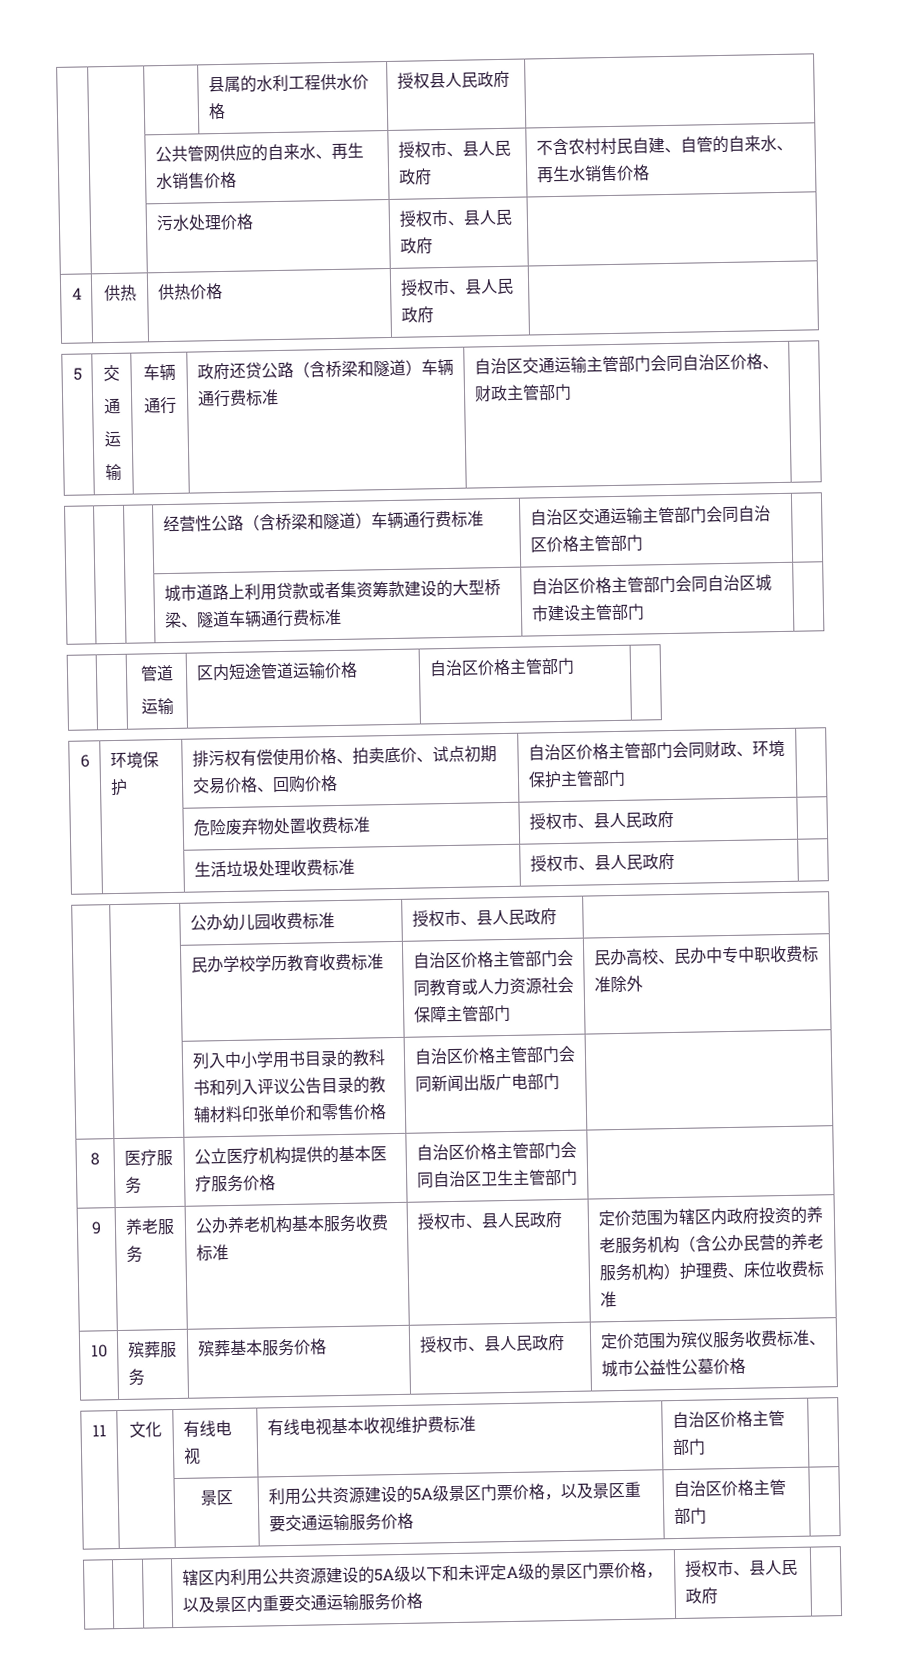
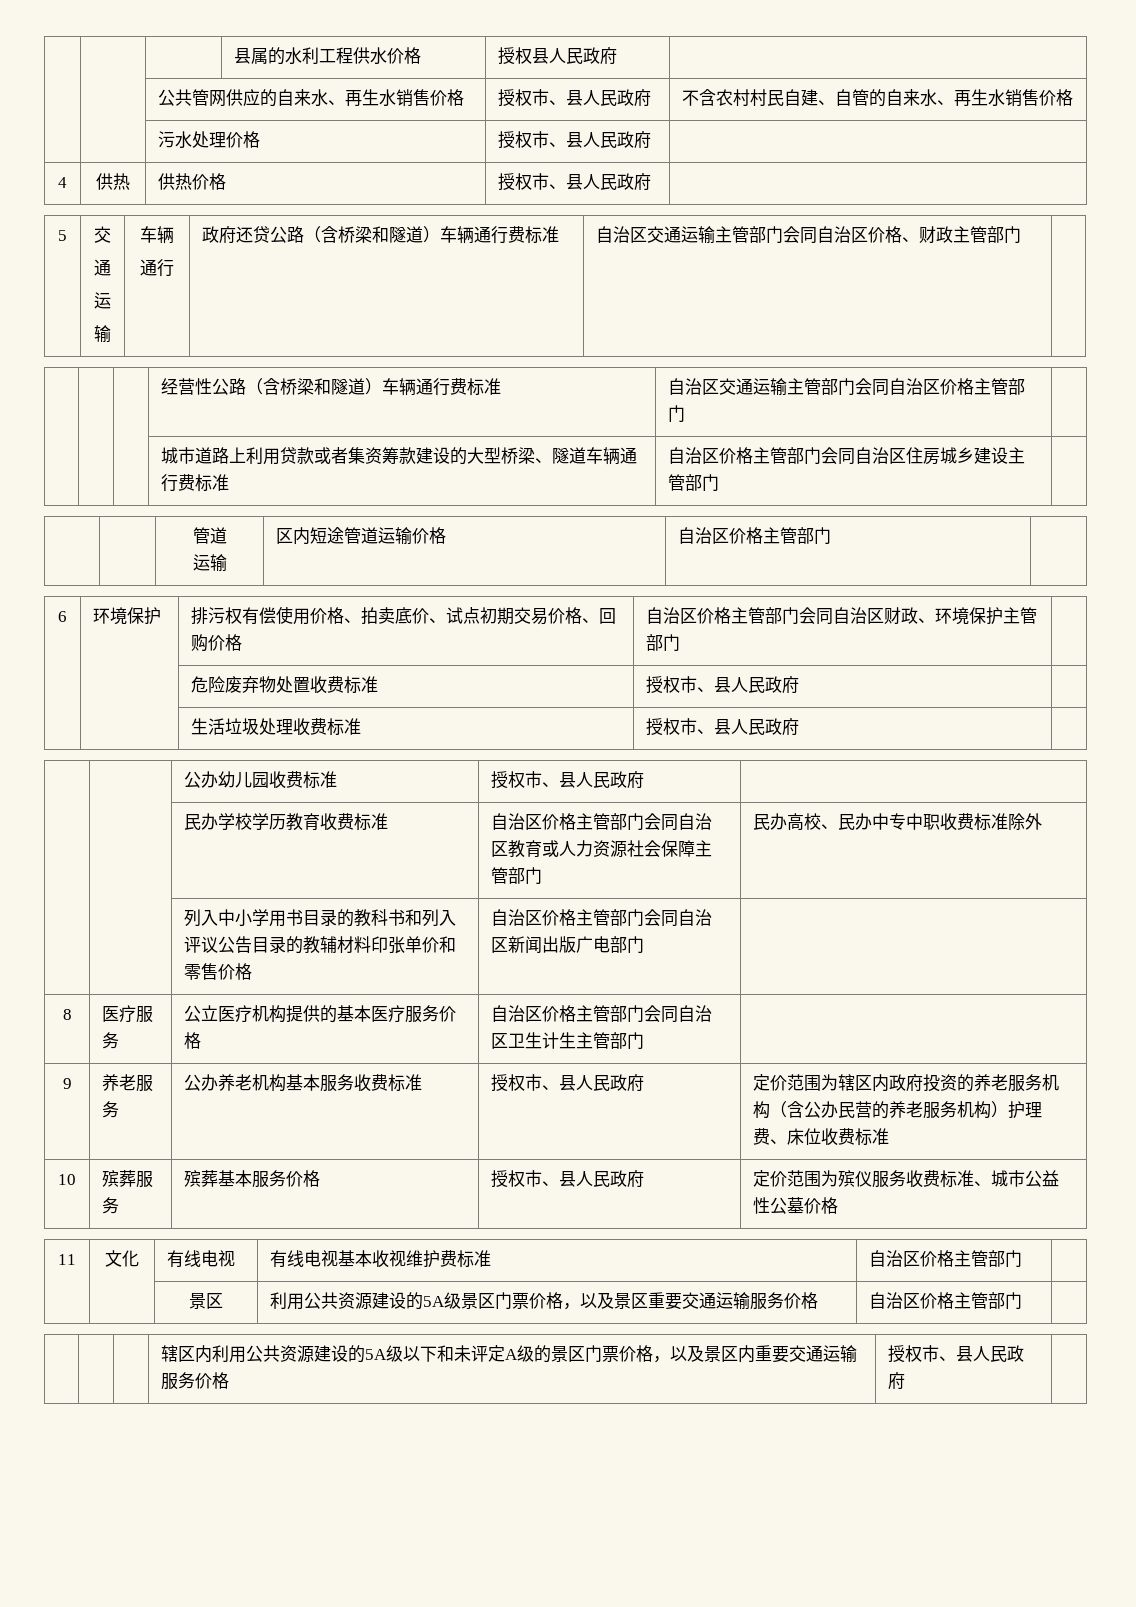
[754,574,772,592] [530,605,549,622] 城市 -> [906,447,975,465] 住房城乡
(705, 750) none -> [833,607,885,624] 自治区
(430, 988) none -> [678,813,713,830] [491,841,509,857] 自治区
(432, 1084) none -> [678,909,713,926] [491,937,509,953] 自治区
(514, 1178) none -> [542,1032,577,1049] 计生

